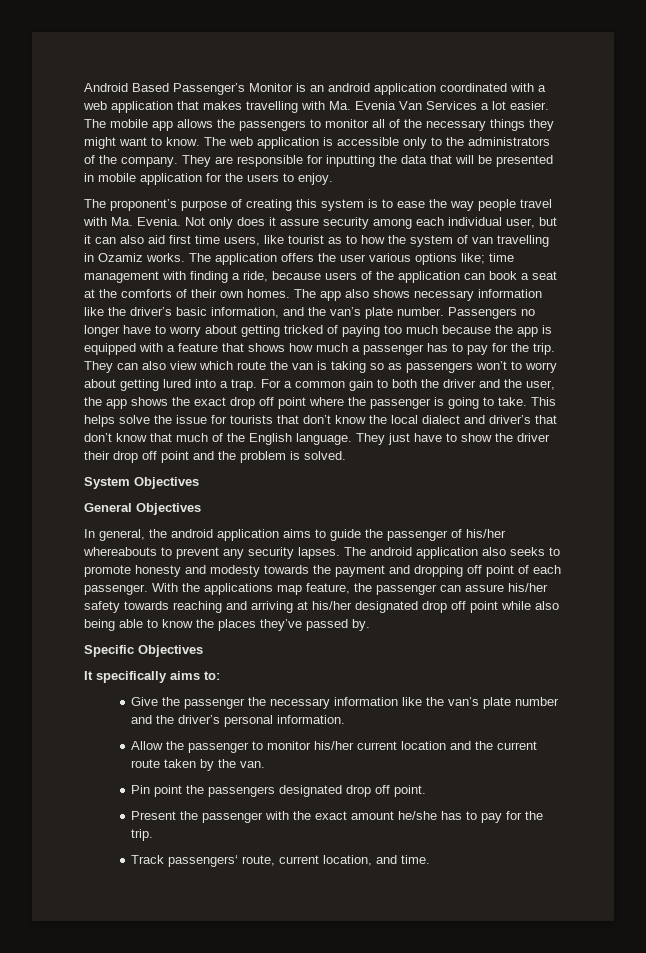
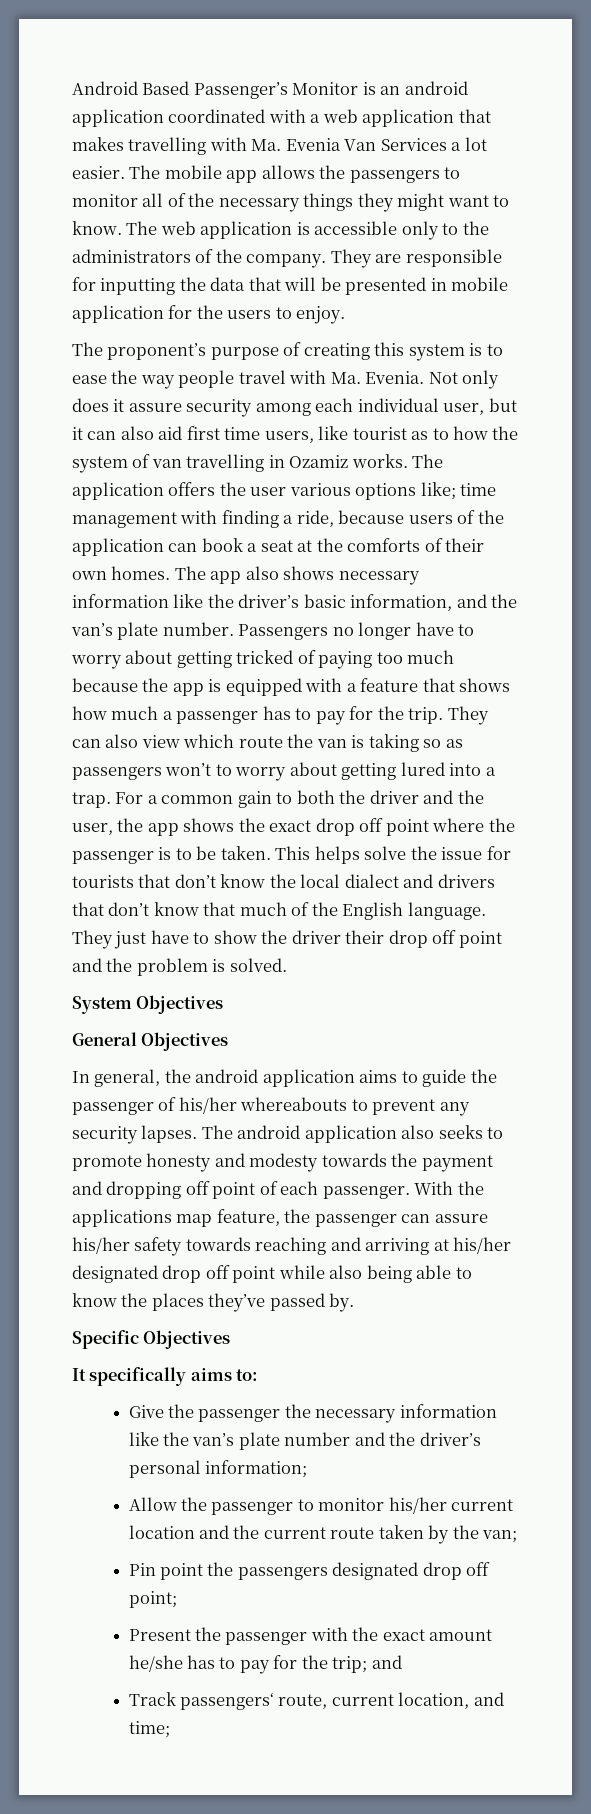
[448,397,527,409] going to take. -> [175,846,271,860] to be taken.
[489,415,531,424] driver’s -> [437,874,495,888] drivers
[277,715,346,724] information. -> [204,1460,307,1478] information;
[240,761,266,768] van. -> [482,1530,518,1543] van;
[394,785,427,797] point. -> [128,1591,177,1608] point;
[131,829,154,841] trip. -> [332,1655,402,1673] trip; and
[401,855,431,864] time. -> [128,1721,170,1738] time;

